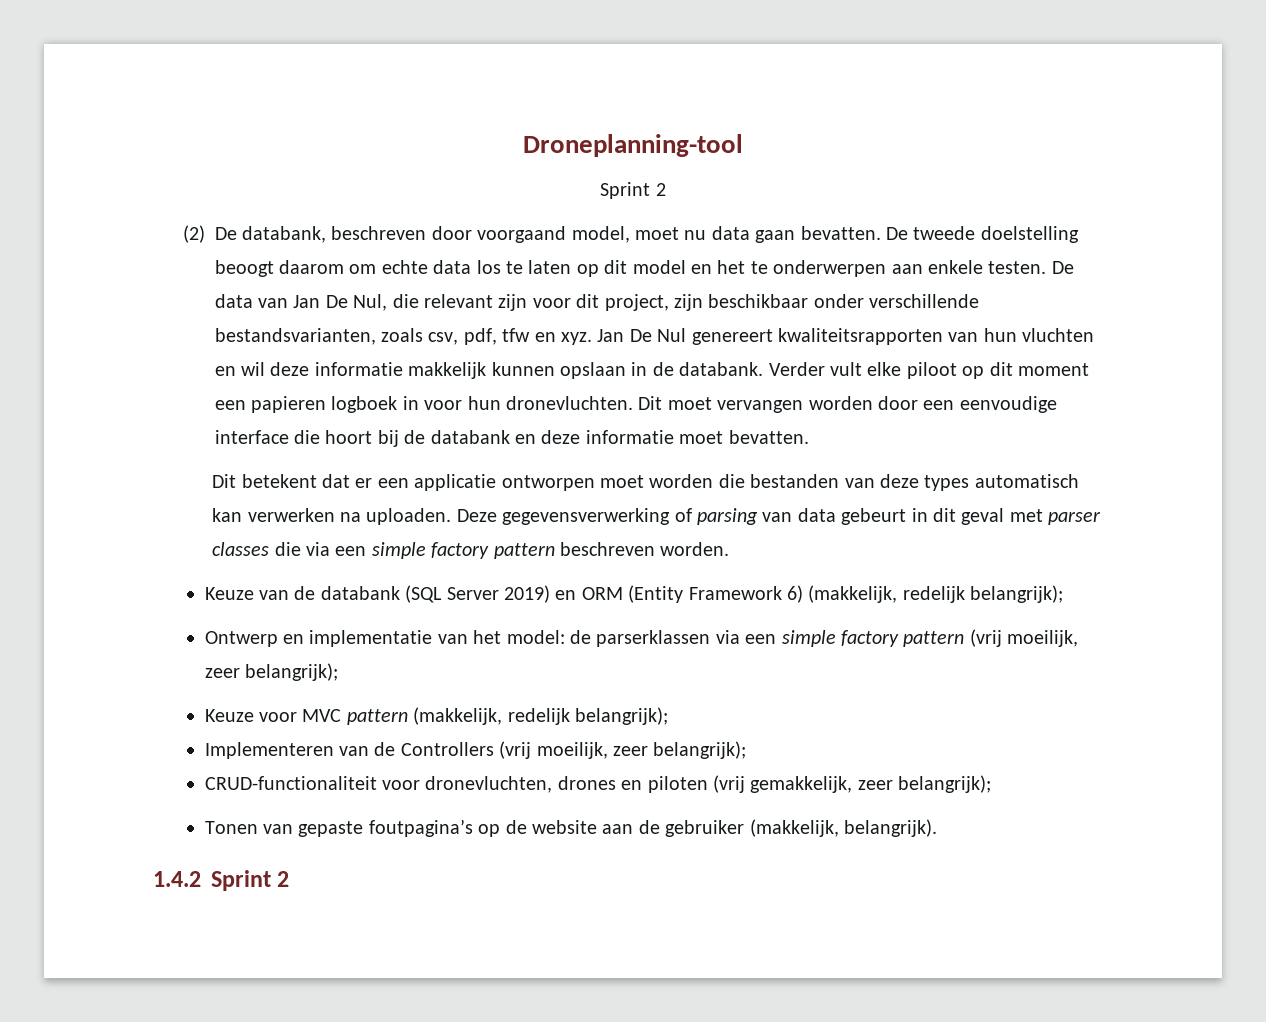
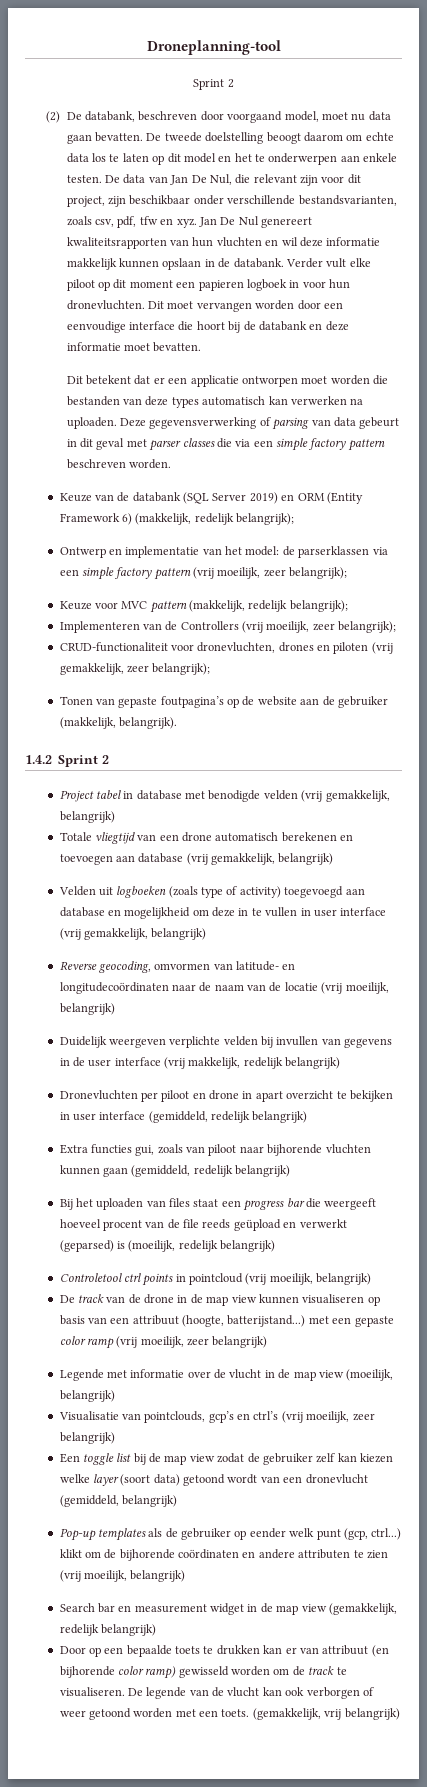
(290, 879) none -> [59,790,390,802] [59,811,115,823] [59,832,354,844] [59,853,334,865] [58,886,365,898] [59,907,387,919] [59,928,207,940] [59,961,296,973] [59,982,389,994] [59,1003,115,1015] [59,1036,393,1048] [59,1057,341,1069] [59,1090,393,1102] [59,1111,308,1123] [59,1144,371,1156] [59,1165,291,1177] [59,1198,377,1211] [59,1219,347,1231] [59,1240,276,1252] [59,1273,372,1286] [59,1294,380,1306] [59,1315,394,1327] [59,1336,268,1349] [59,1369,394,1381] [59,1390,115,1402] [58,1411,375,1423] [59,1432,115,1444] [59,1453,394,1465] [59,1474,368,1486] [59,1495,177,1507] [59,1528,402,1541] [59,1549,388,1561] [59,1570,186,1582] [59,1603,397,1615] [59,1624,156,1636] [59,1645,389,1657] [59,1666,347,1679] [59,1687,374,1699] [59,1708,400,1720] // Project tabel in database met benodigde velden (vrij gemakkelijk, belangrijk) // Totale vliegtijd van een drone automatisch berekenen en toevoegen aan database (vrij gemakkelijk, belangrijk) // Velden uit logboeken (zoals type of activity) toegevoegd aan database en mogelijkheid om deze in te vullen in user interface (vrij gemakkelijk, belangrijk) // Reverse geocoding, omvormen van latitude- en longitudecoördinaten naar de naam van de locatie (vrij moeilijk, belangrijk) // Duidelijk weergeven verplichte velden bij invullen van gegevens in de user interface (vrij makkelijk, redelijk belangrijk) // Dronevluchten per piloot en drone in apart overzicht te bekijken in user interface (gemiddeld, redelijk belangrijk) // Extra functies gui, zoals van piloot naar bijhorende vluchten kunnen gaan (gemiddeld, redelijk belangrijk) // Bij het uploaden van files staat een progress bar die weergeeft hoeveel procent van de file reeds geüpload en verwerkt (geparsed) is (moeilijk, redelijk belangrijk) // Controletool ctrl points in pointcloud (vrij moeilijk, belangrijk) // De track van de drone in de map view kunnen visualiseren op basis van een attribuut (hoogte, batterijstand...) met een gepaste color ramp (vrij moeilijk, zeer belangrijk) // Legende met informatie over de vlucht in de map view (moeilijk, belangrijk) // Visualisatie van pointclouds, gcp’s en ctrl’s (vrij moeilijk, zeer belangrijk) // Een toggle list bij de map view zodat de gebruiker zelf kan kiezen welke layer (soort data) getoond wordt van een dronevlucht (gemiddeld, belangrijk) // Pop-up templates als de gebruiker op eender welk punt (gcp, ctrl...) klikt om de bijhorende coördinaten en andere attributen te zien (vrij moeilijk, belangrijk) // Search bar en measurement widget in de map view (gemakkelijk, redelijk belangrijk) // Door op een bepaalde toets te drukken kan er van attribuut (en bijhorende color ramp) gewisseld worden om de track te visualiseren. De legende van de vlucht kan ook verborgen of weer getoond worden met een toets. (gemakkelijk, vrij belangrijk)

